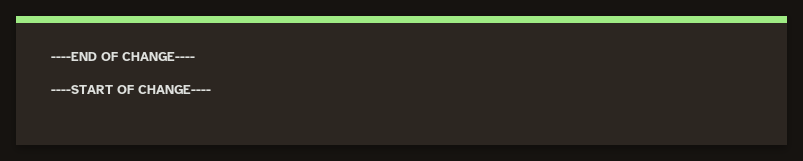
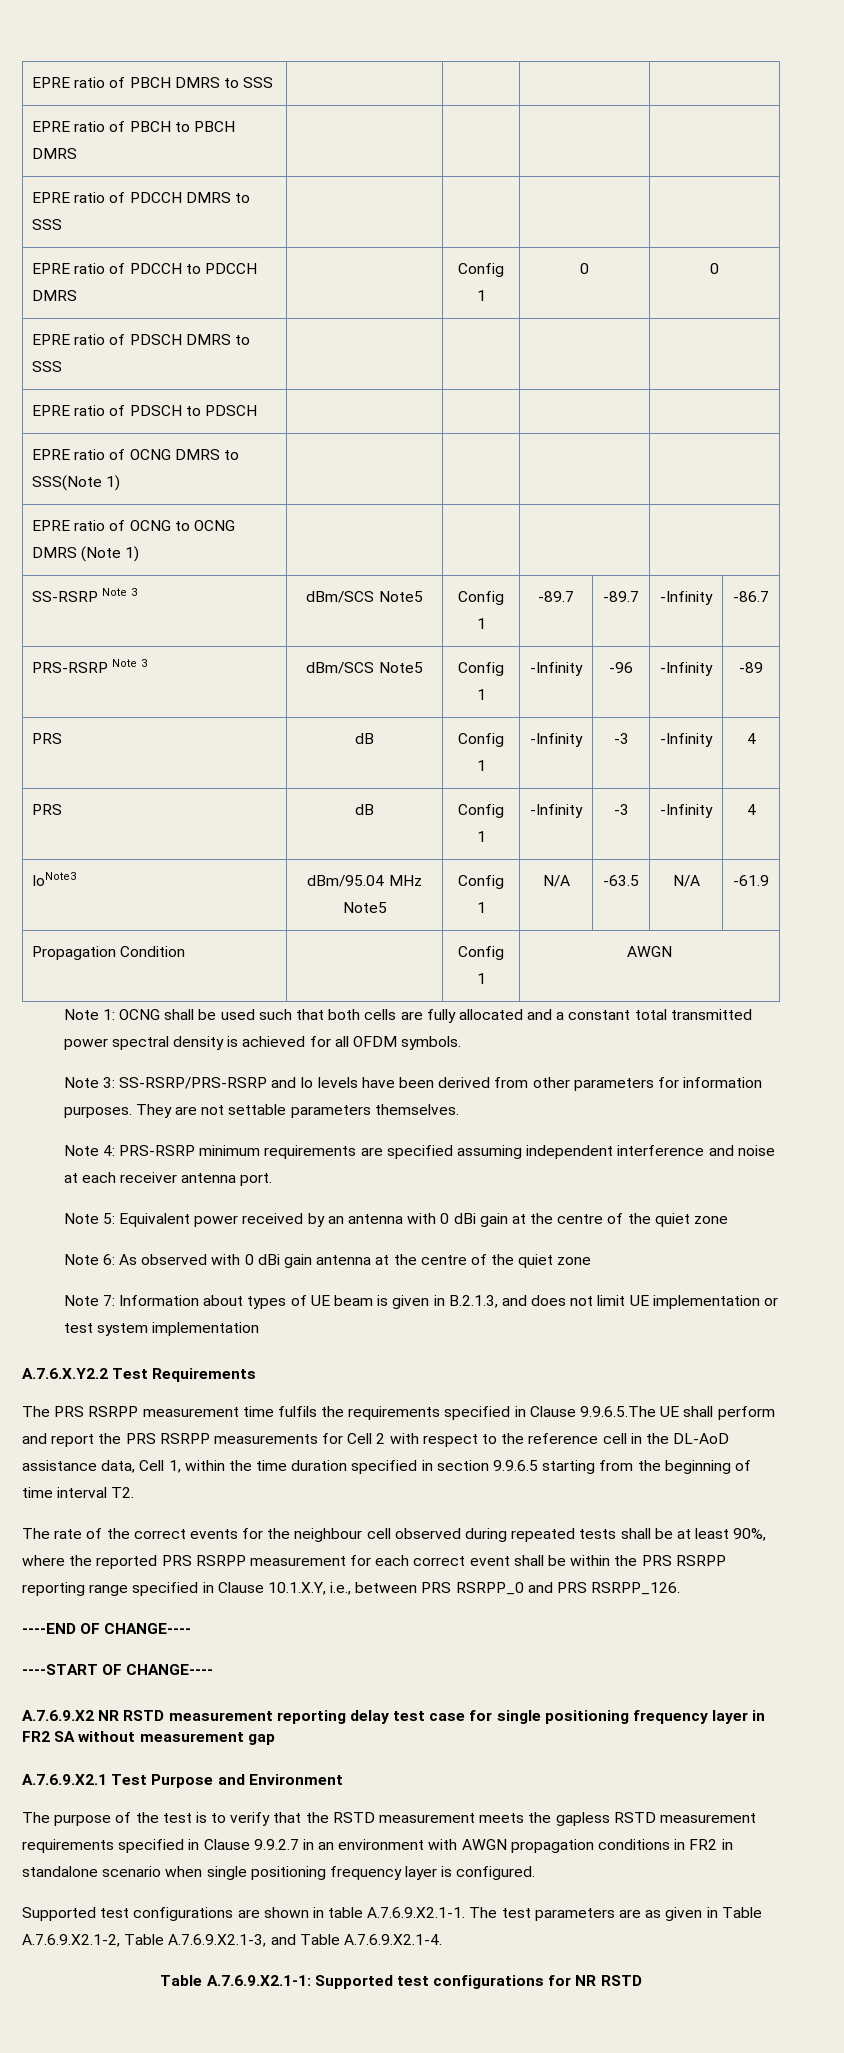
(51, 56) none -> [31,77,274,88] [31,121,235,132] [31,148,77,159] [31,192,250,203] [31,219,62,230] [31,263,257,274] [31,290,77,301] [458,263,504,277] [476,290,486,301] [580,263,589,274] [710,263,719,274] [31,334,250,345] [31,361,62,372] [31,405,257,416] [31,449,239,460] [31,475,121,491] [31,520,235,531] [31,546,140,562] [31,588,138,602] [306,591,423,603] [458,591,504,605] [476,618,486,629] [538,591,574,602] [603,591,639,602] [660,591,713,605] [733,591,769,602] [31,659,148,673] [306,662,423,674] [458,662,504,676] [476,689,486,700] [530,662,583,676] [609,662,633,673] [660,662,713,676] [739,662,763,673] [31,733,62,744] [355,733,374,744] [458,733,504,747] [476,760,486,771] [530,733,583,747] [613,733,629,744] [660,733,713,747] [746,733,756,744] [31,804,62,815] [355,804,374,815] [458,804,504,818] [476,831,486,842] [530,804,583,818] [613,804,629,815] [660,804,713,818] [746,804,756,815] [31,872,76,886] [307,875,422,887] [342,902,387,913] [458,875,504,889] [476,902,486,913] [542,875,570,887] [603,875,639,886] [672,875,700,887] [733,875,769,886] [31,946,186,960] [458,946,504,960] [476,973,486,984] [627,946,672,957] [63,1009,752,1023] [63,1036,462,1050] [63,1077,763,1091] [63,1104,459,1118] [63,1145,775,1159] [63,1172,273,1186] [63,1213,729,1227] [63,1254,592,1268] [63,1295,779,1309] [63,1322,260,1336] [22,1368,257,1382] [22,1406,775,1420] [22,1433,730,1447] [22,1460,751,1474] [22,1487,135,1498] [22,1528,767,1542] [22,1555,726,1569] [22,1582,681,1596] EPRE ratio of PBCH DMRS to SSS | | | | // EPRE ratio of PBCH to PBCH DMRS | | | | // EPRE ratio of PDCCH DMRS to SSS | | | | // EPRE ratio of PDCCH to PDCCH DMRS | | Config 1 | 0 | 0 // EPRE ratio of PDSCH DMRS to SSS | | | | // EPRE ratio of PDSCH to PDSCH | | | | // EPRE ratio of OCNG DMRS to SSS(Note 1) | | | | // EPRE ratio of OCNG to OCNG DMRS (Note 1) | | | | // SS-RSRP Note 3 | dBm/SCS Note5 | Config 1 | -89.7 | -89.7 | -Infinity | -86.7 // PRS-RSRP Note 3 | dBm/SCS Note5 | Config 1 | -Infinity | -96 | -Infinity | -89 // PRS | dB | Config 1 | -Infinity | -3 | -Infinity | 4 // PRS | dB | Config 1 | -Infinity | -3 | -Infinity | 4 // IoNote3 | dBm/95.04 MHz Note5 | Config 1 | N/A | -63.5 | N/A | -61.9 // Propagation Condition | | Config 1 | AWGN // Note 1: OCNG shall be used such that both cells are fully allocated and a constant total transmitted power spectral density is achieved for all OFDM symbols. // Note 3: SS-RSRP/PRS-RSRP and Io levels have been derived from other parameters for information purposes. They are not settable parameters themselves. // Note 4: PRS-RSRP minimum requirements are specified assuming independent interference and noise at each receiver antenna port. // Note 5: Equivalent power received by an antenna with 0 dBi gain at the centre of the quiet zone // Note 6: As observed with 0 dBi gain antenna at the centre of the quiet zone // Note 7: Information about types of UE beam is given in B.2.1.3, and does not limit UE implementation or test system implementation // A.7.6.X.Y2.2 Test Requirements // The PRS RSRPP measurement time fulfils the requirements specified in Clause 9.9.6.5.The UE shall perform and report the PRS RSRPP measurements for Cell 2 with respect to the reference cell in the DL-AoD assistance data, Cell 1, within the time duration specified in section 9.9.6.5 starting from the beginning of time interval T2. // The rate of the correct events for the neighbour cell observed during repeated tests shall be at least 90%, where the reported PRS RSRPP measurement for each correct event shall be within the PRS RSRPP reporting range specified in Clause 10.1.X.Y, i.e., between PRS RSRPP_0 and PRS RSRPP_126. //
(211, 89) none -> [22,1710,766,1724] [22,1731,275,1745] [22,1774,343,1788] [22,1812,756,1826] [22,1839,733,1853] [22,1866,536,1880] [22,1907,762,1921] [22,1934,442,1947] [160,1975,642,1989] // A.7.6.9.X2 NR RSTD measurement reporting delay test case for single positioning frequency layer in FR2 SA without measurement gap // A.7.6.9.X2.1 Test Purpose and Environment // The purpose of the test is to verify that the RSTD measurement meets the gapless RSTD measurement requirements specified in Clause 9.9.2.7 in an environment with AWGN propagation conditions in FR2 in standalone scenario when single positioning frequency layer is configured. // Supported test configurations are shown in table A.7.6.9.X2.1-1. The test parameters are as given in Table A.7.6.9.X2.1-2, Table A.7.6.9.X2.1-3, and Table A.7.6.9.X2.1-4. // Table A.7.6.9.X2.1-1: Supported test configurations for NR RSTD

